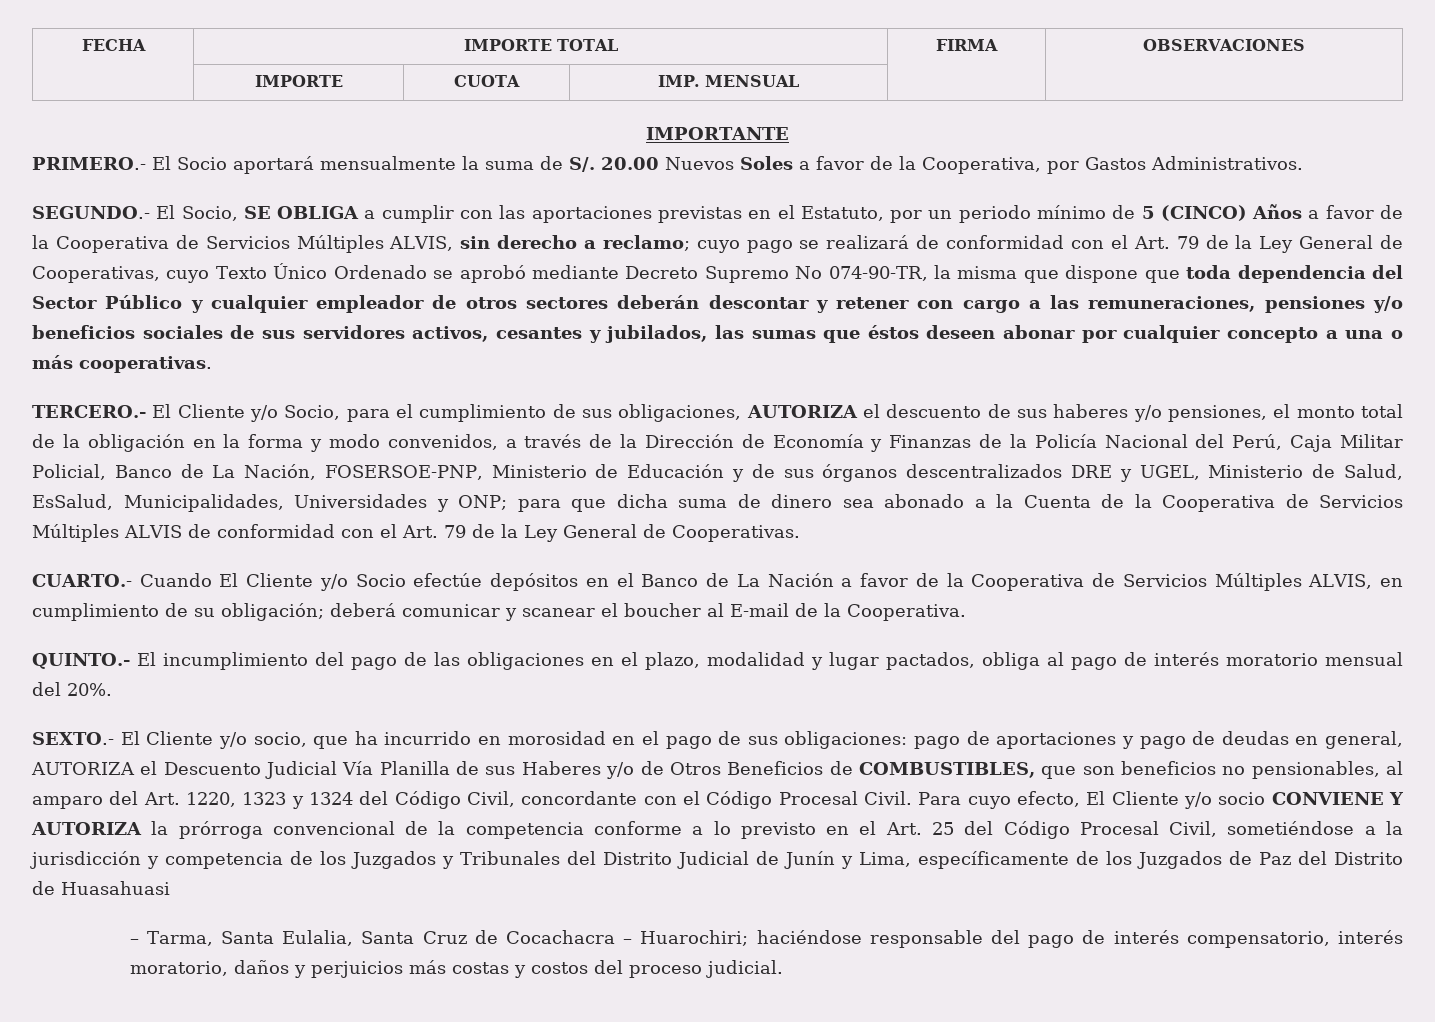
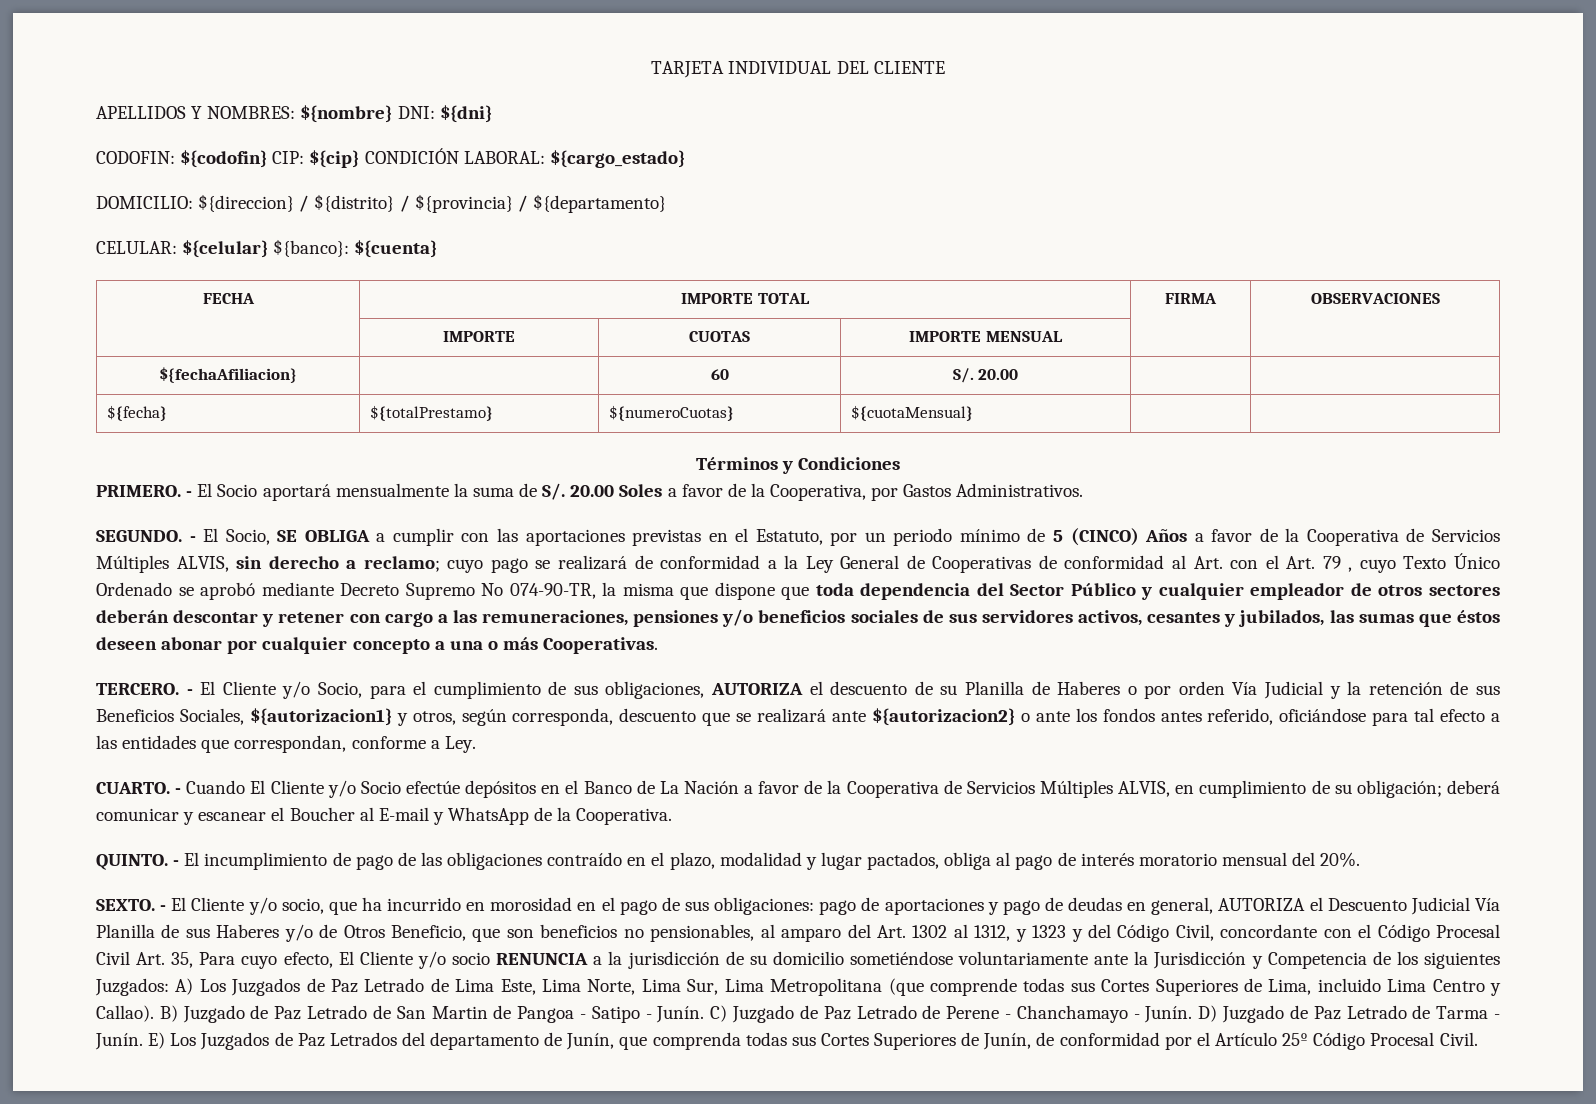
(81, 45) none -> [651,61,945,78] [96,105,492,123] [96,148,685,168] [96,194,666,213] [96,239,438,258] TARJETA INDIVIDUAL DEL CLIENTE // APELLIDOS Y NOMBRES: ${nombre} DNI: ${dni} // CODOFIN: ${codofin} CIP: ${cip} CONDICIÓN LABORAL: ${cargo_estado} // DOMICILIO: ${direccion} / ${distrito} / ${provincia} / ${departamento} // CELULAR: ${celular} ${banco}: ${cuenta} //
[454,75,521,87] [657,75,701,87] CUOTA | IMP. -> [689,331,750,342] [909,331,982,342] CUOTAS | IMPORTE
[646,127,790,140] [32,157,146,170] // IMPORTANTE // PRIMERO.- -> [159,367,297,383] [710,369,729,380] [952,368,1019,383] [106,405,167,421] [369,405,493,421] [608,405,734,421] [850,405,973,421] [695,457,901,474] [96,485,193,497] // ${fechaAfiliacion} | | 60 | S/. 20.00 | | // ${fecha} | ${totalPrestamo} | ${numeroCuotas} | ${cuotaMensual} | | // Términos y Condiciones // PRIMERO. -
[665,157,734,170] Nuevos -> (615, 491) none
[32,206,150,219] SEGUNDO.- -> [96,530,196,542] SEGUNDO. -
[1070,235,1403,253] [32,266,160,283] con el Art. 79 de la Ley General de Cooperativas, -> [767,555,1353,573] a la Ley General de Cooperativas de conformidad al Art. con el Art. 79 ,
[79,356,212,373] [32,405,146,418] cooperativas. // TERCERO.- -> [543,637,659,654] [96,683,193,695] Cooperativas. // TERCERO. -
[1016,404,1403,422] [32,434,1403,452] [32,464,1403,482] [32,494,1403,512] [32,524,800,542] [32,574,132,587] sus haberes y/o pensiones, el monto total de la obligación en la forma y modo convenidos, a través de la Dirección de Economía y Finanzas de la Policía Nacional del Perú, Caja Militar Policial, Banco de La Nación, FOSERSOE-PNP, Ministerio de Educación y de sus órganos descentralizados DRE y UGEL, Ministerio de Salud, EsSalud, Municipalidades, Universidades y ONP; para que dicha suma de dinero sea abonado a la Cuenta de la Cooperativa de Servicios Múltiples ALVIS de conformidad con el Art. 79 de la Ley General de Cooperativas. // CUARTO.- -> [940,681,1500,699] [96,708,1500,726] [96,735,476,753] [96,782,182,794] su Planilla de Haberes o por orden Vía Judicial y la retención de sus Beneficios Sociales, ${autorizacion1} y otros, según corresponda, descuento que se realizará ante ${autorizacion2} o ante los fondos antes referido, oficiándose para tal efecto a las entidades que correspondan, conforme a Ley. // CUARTO. -
[522,603,789,617] scanear el boucher al E-mail -> [198,807,530,825] escanear el Boucher al E-mail y WhatsApp
[32,653,130,669] QUINTO.- -> [96,854,180,870] QUINTO. -
[314,652,344,666] del -> [332,852,351,866] de
(584, 661) none -> [547,852,623,866] contraído
[32,732,114,745] SEXTO.- -> [96,899,167,911] SEXTO. -
[727,761,1035,778] Beneficios de COMBUSTIBLES, -> [391,925,467,941] Beneficio,
[186,792,237,807] 1220, -> [912,924,1027,942] 1302 al 1312, y
[309,792,354,805] 1324 -> (1083, 935) none
[864,791,913,805] Civil. -> [96,951,194,968] Civil Art. 35,
[1271,792,1404,805] [31,821,1403,839] [30,851,1404,869] [32,881,170,895] [129,930,1403,948] [129,960,783,978] CONVIENE Y AUTORIZA la prórroga convencional de la competencia conforme a lo previsto en el Art. 25 del Código Procesal Civil, sometiéndose a la jurisdicción y competencia de los Juzgados y Tribunales del Distrito Judicial de Junín y Lima, específicamente de los Juzgados de Paz del Distrito de Huasahuasi // – Tarma, Santa Eulalia, Santa Cruz de Cocachacra – Huarochiri; haciéndose responsable del pago de interés compensatorio, interés moratorio, daños y perjuicios más costas y costos del proceso judicial. -> [496,951,1500,969] [95,978,1501,996] [96,1005,1500,1023] [95,1032,1478,1050] RENUNCIA a la jurisdicción de su domicilio sometiéndose voluntariamente ante la Jurisdicción y Competencia de los siguientes Juzgados: A) Los Juzgados de Paz Letrado de Lima Este, Lima Norte, Lima Sur, Lima Metropolitana (que comprende todas sus Cortes Superiores de Lima, incluido Lima Centro y Callao). B) Juzgado de Paz Letrado de San Martin de Pangoa - Satipo - Junín. C) Juzgado de Paz Letrado de Perene - Chanchamayo - Junín. D) Juzgado de Paz Letrado de Tarma - Junín. E) Los Juzgados de Paz Letrados del departamento de Junín, que comprenda todas sus Cortes Superiores de Junín, de conformidad por el Artículo 25º Código Procesal Civil.

